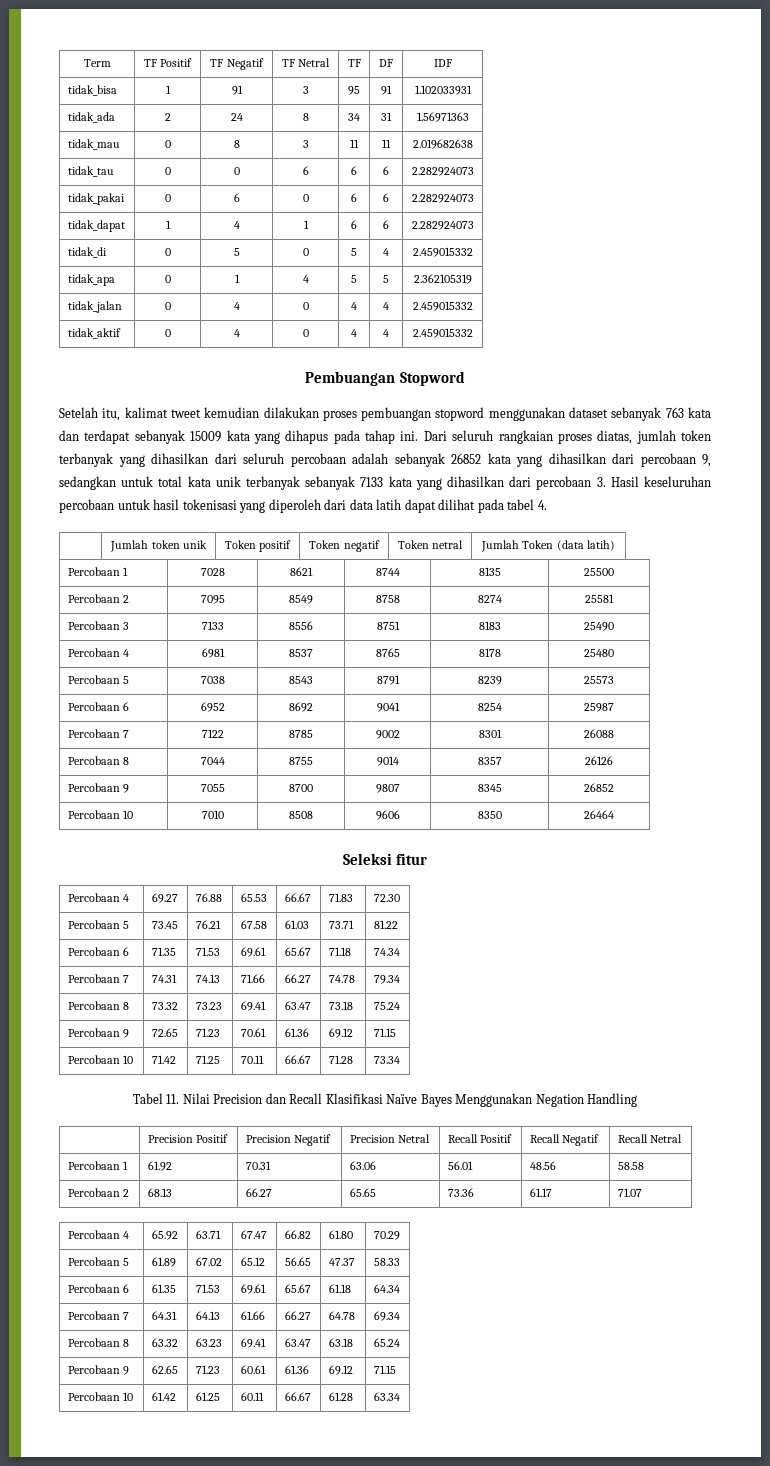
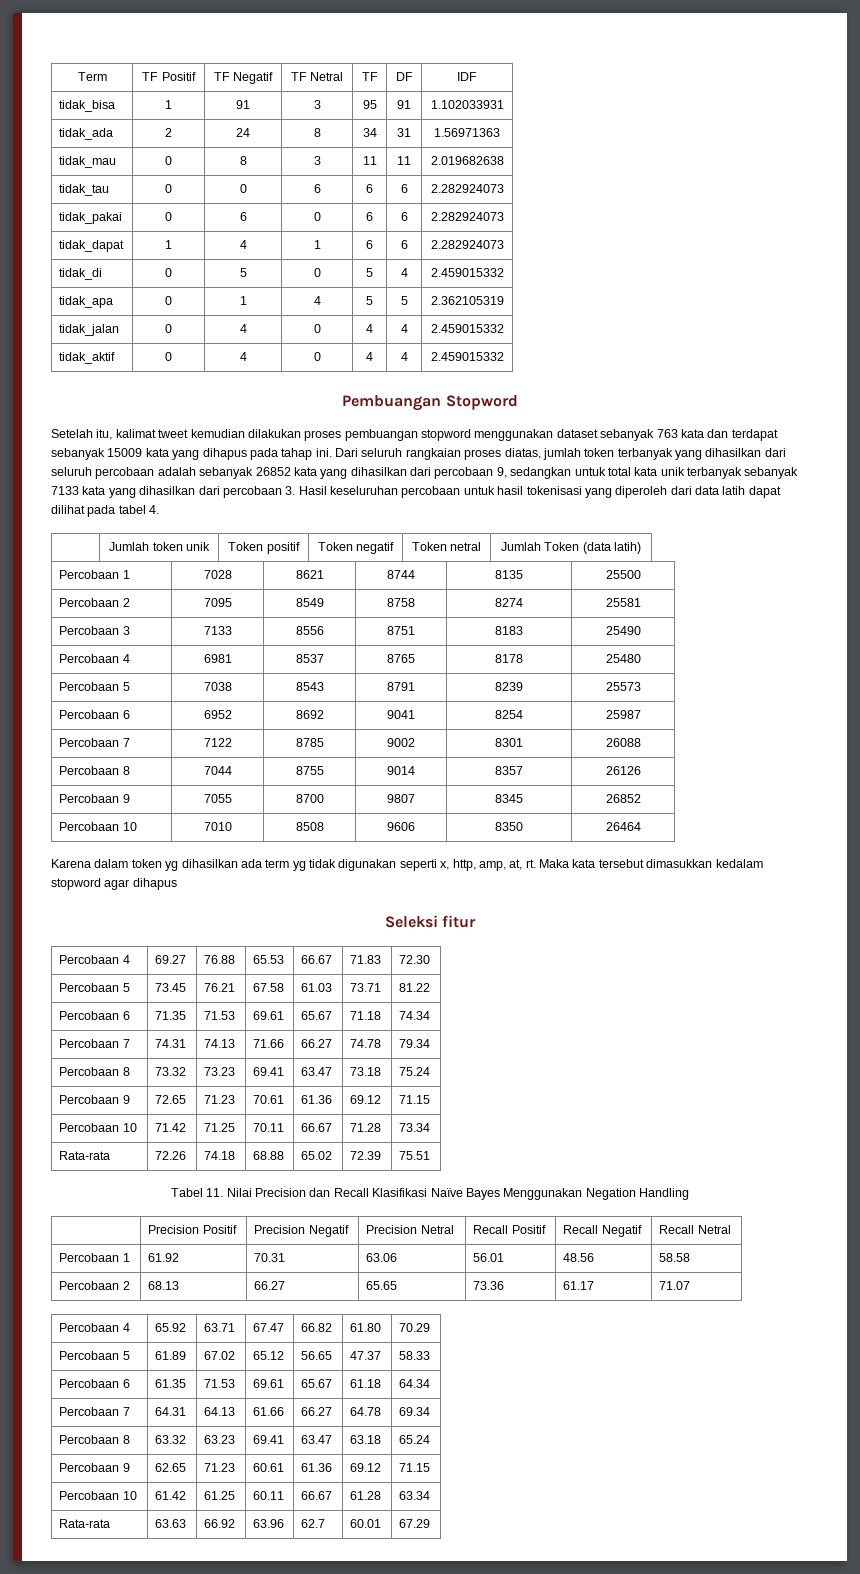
(614, 814) none -> [51,859,763,871] [51,878,177,890] // Karena dalam token yg dihasilkan ada term yg tidak digunakan seperti x, http, amp, at, rt. Maka kata tersebut dimasukkan kedalam stopword agar dihapus
(400, 1060) none -> [59,1151,111,1160] [155,1151,187,1160] [204,1151,236,1160] [253,1151,285,1160] [301,1151,333,1160] [350,1151,382,1160] [399,1151,431,1160] // Rata-rata | 72.26 | 74.18 | 68.88 | 65.02 | 72.39 | 75.51
(400, 1396) none -> [59,1519,111,1528] [155,1519,187,1528] [204,1519,236,1528] [253,1519,285,1528] [301,1519,326,1528] [350,1519,382,1528] [399,1519,431,1528] // Rata-rata | 63.63 | 66.92 | 63.96 | 62.7 | 60.01 | 67.29

